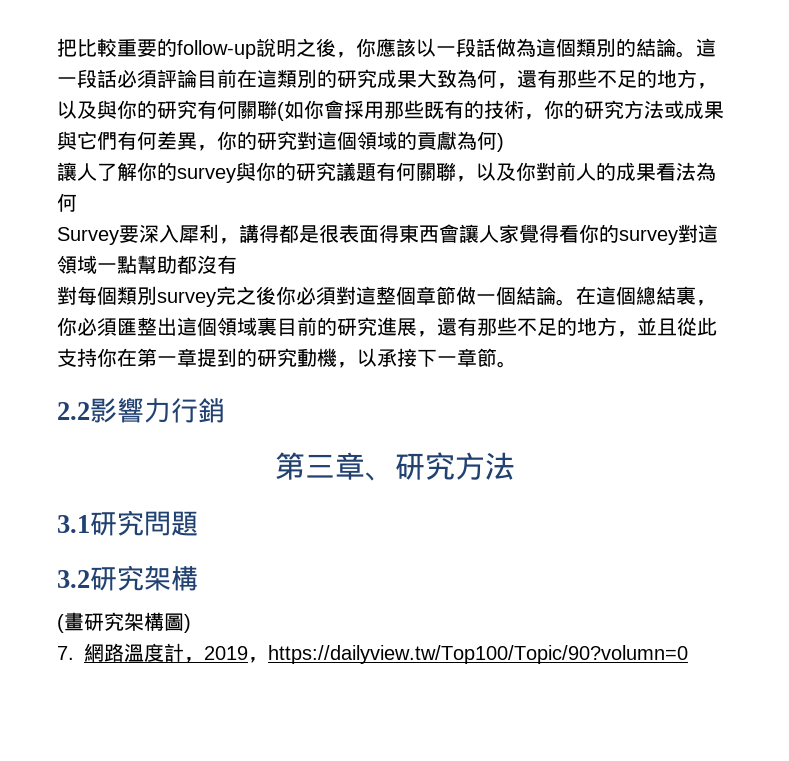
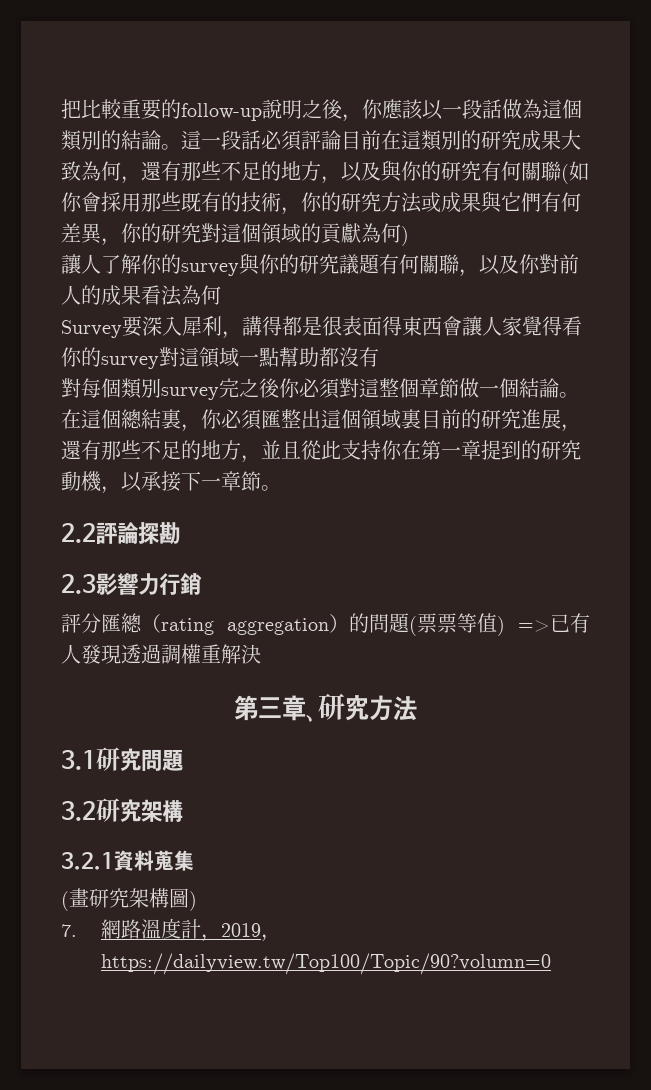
(90, 411) none -> [96,522,180,545] [61,574,96,594] 評論探勘 // 2.3
(225, 410) none -> [61,613,590,636] [61,644,261,664] // 評分匯總（rating aggregation）的問題(票票等值) =>已有人發現透過調權重解決
(198, 578) none -> [61,850,194,871] // 3.2.1資料蒐集

